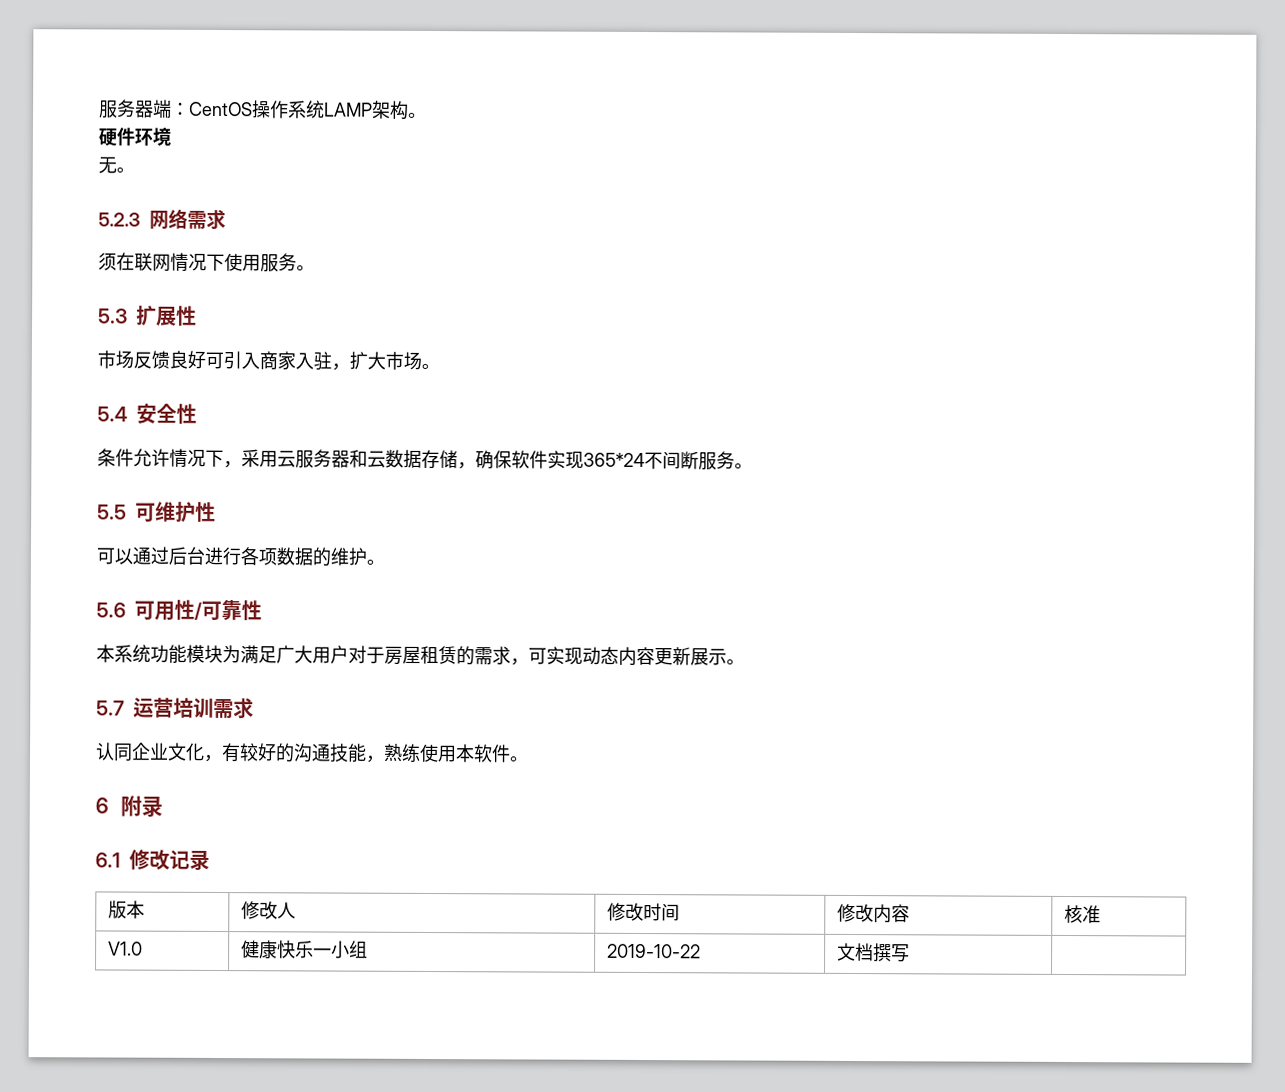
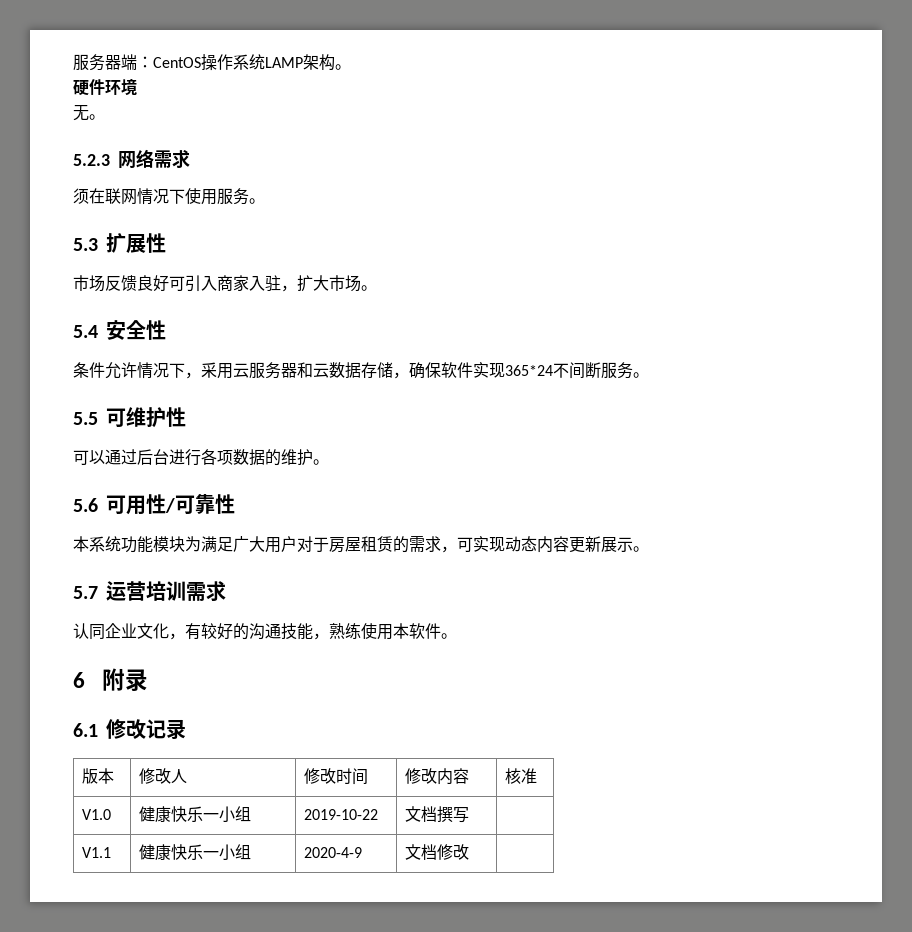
(911, 953) none -> [82,847,112,858] [139,844,252,861] [304,847,363,858] [405,844,470,860] // V1.1 | 健康快乐一小组 | 2020-4-9 | 文档修改 |

